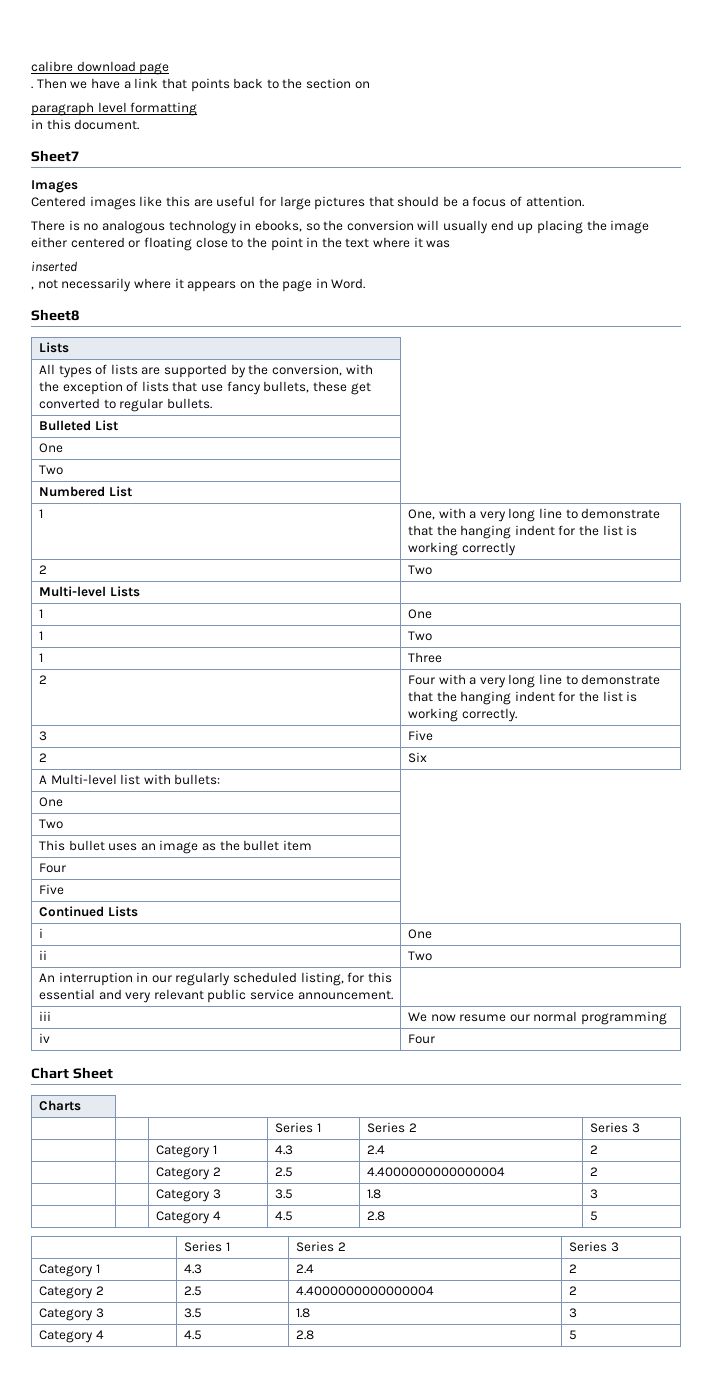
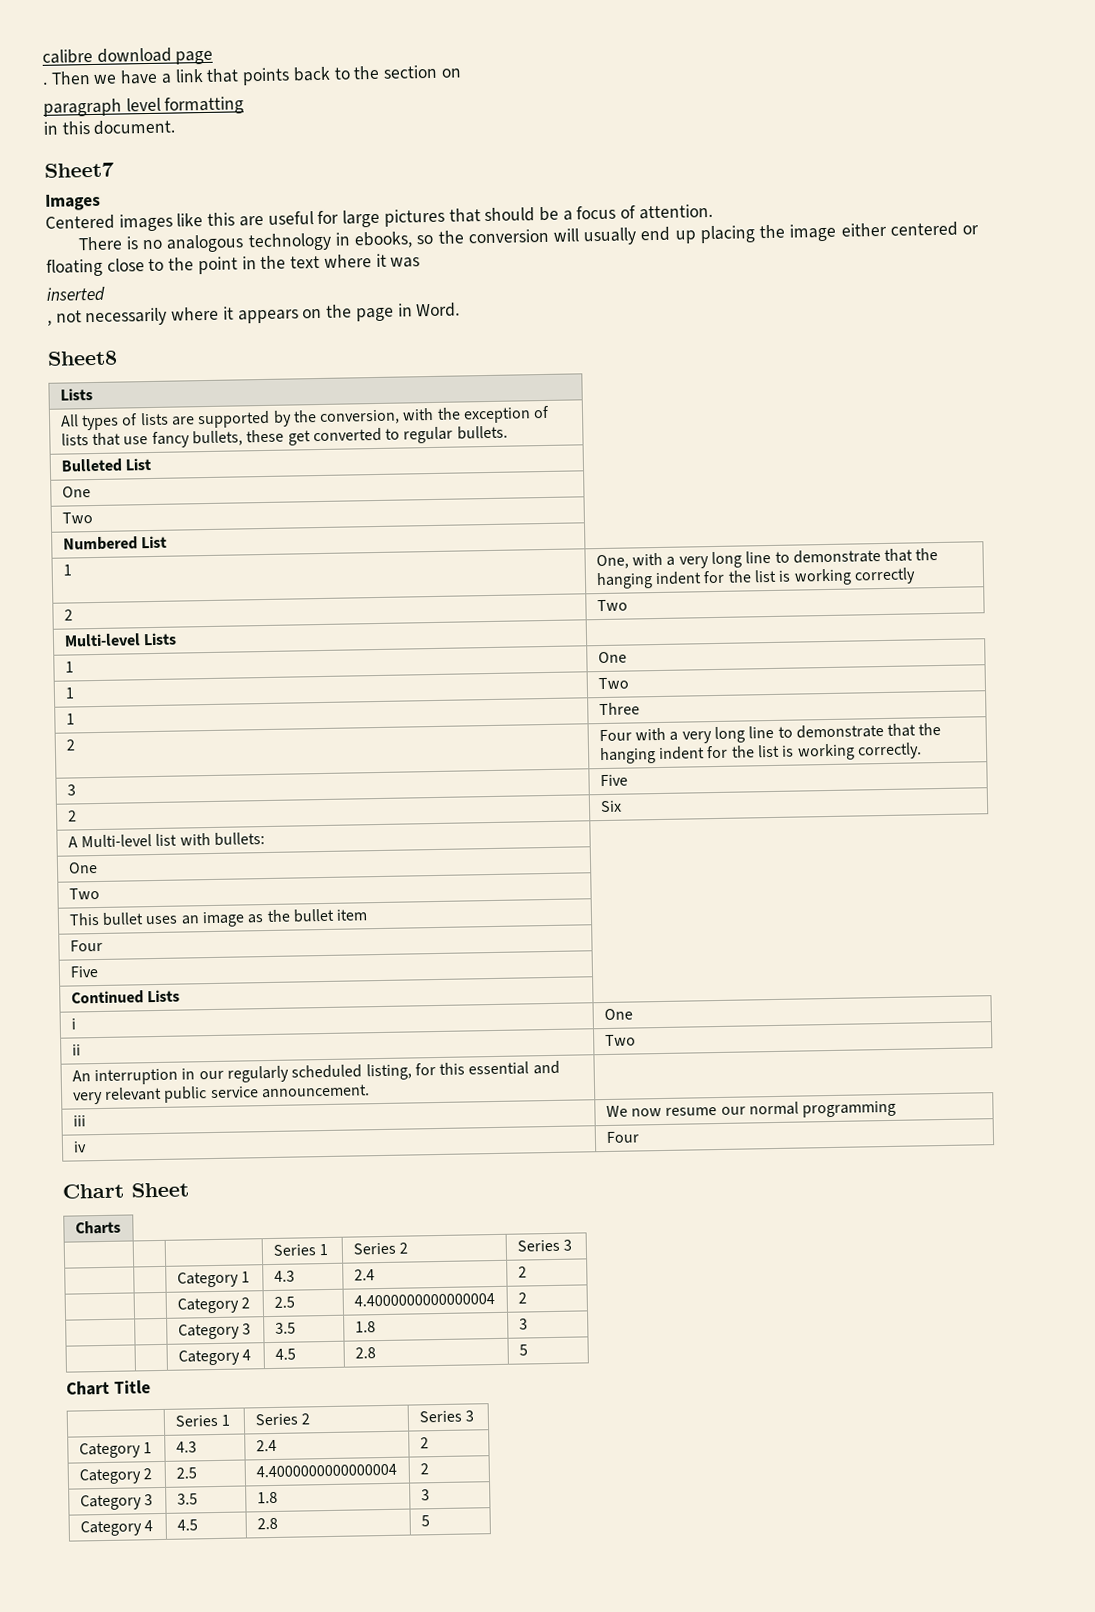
(598, 1216) none -> [66,1380,151,1396] // Chart Title

